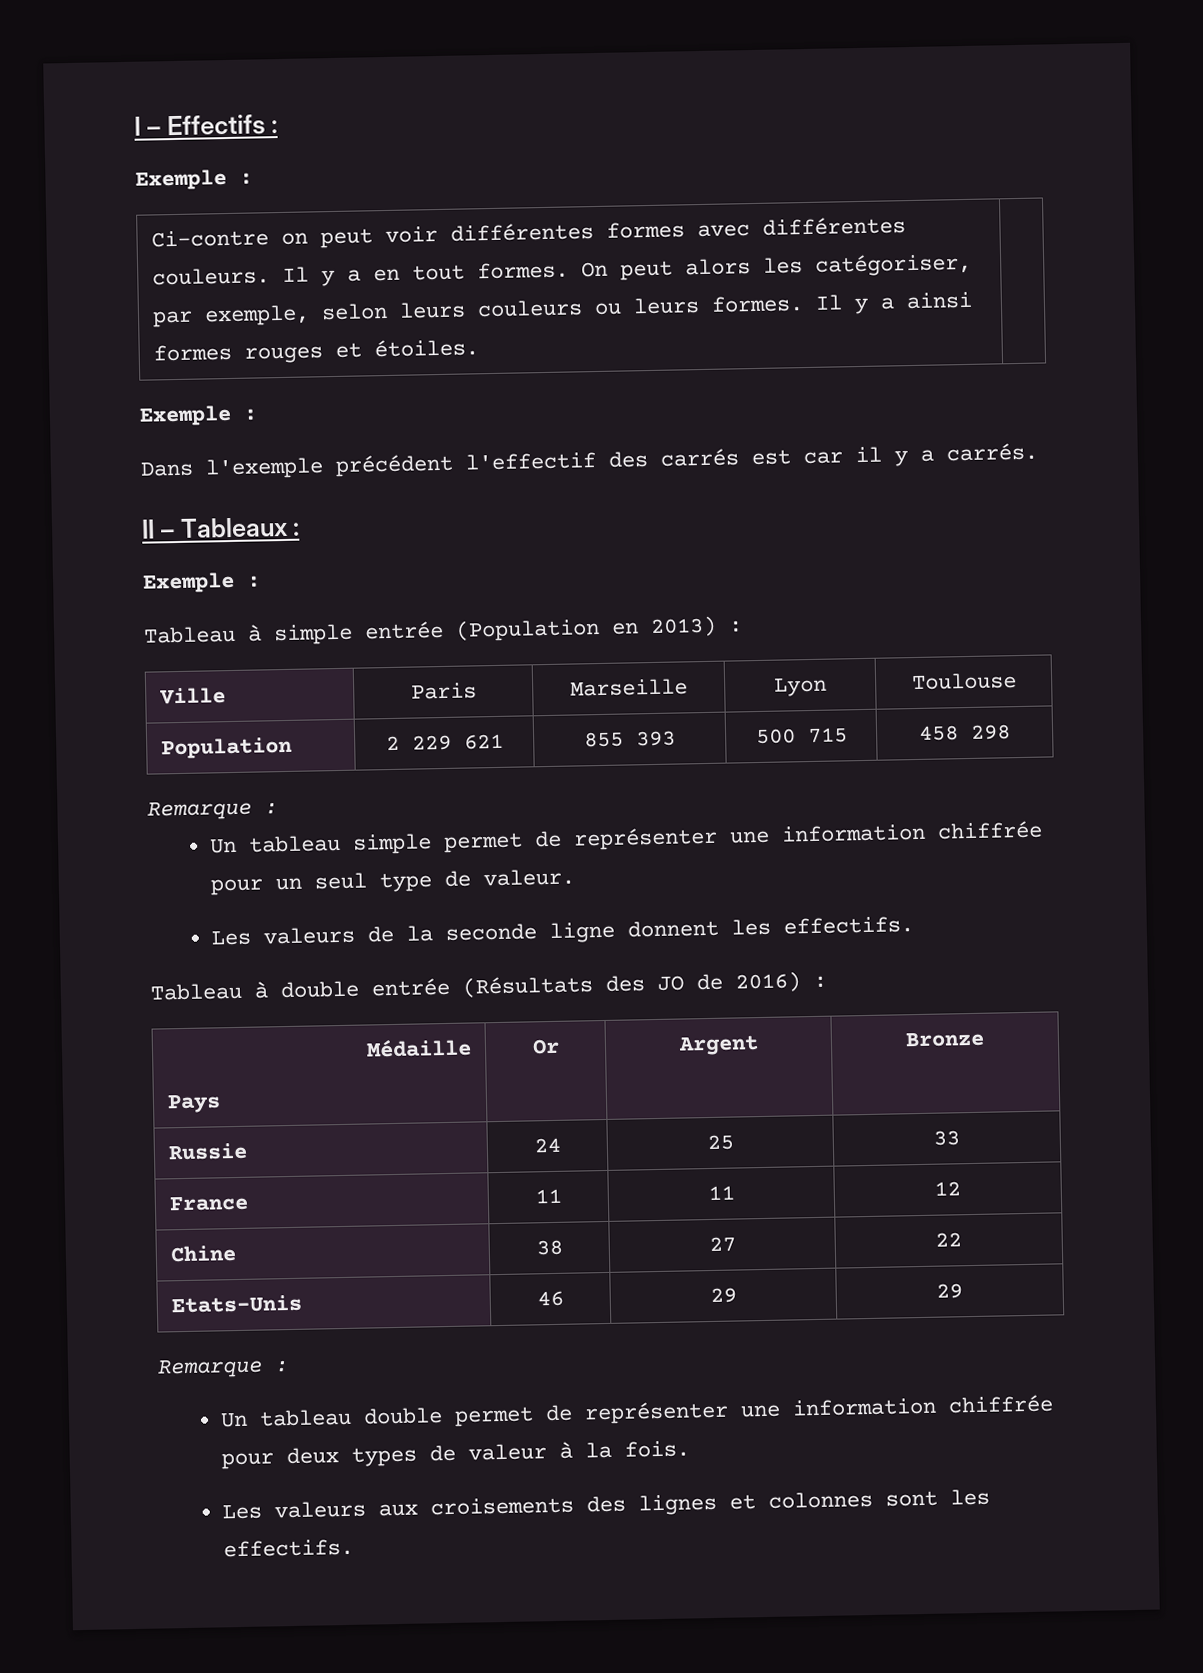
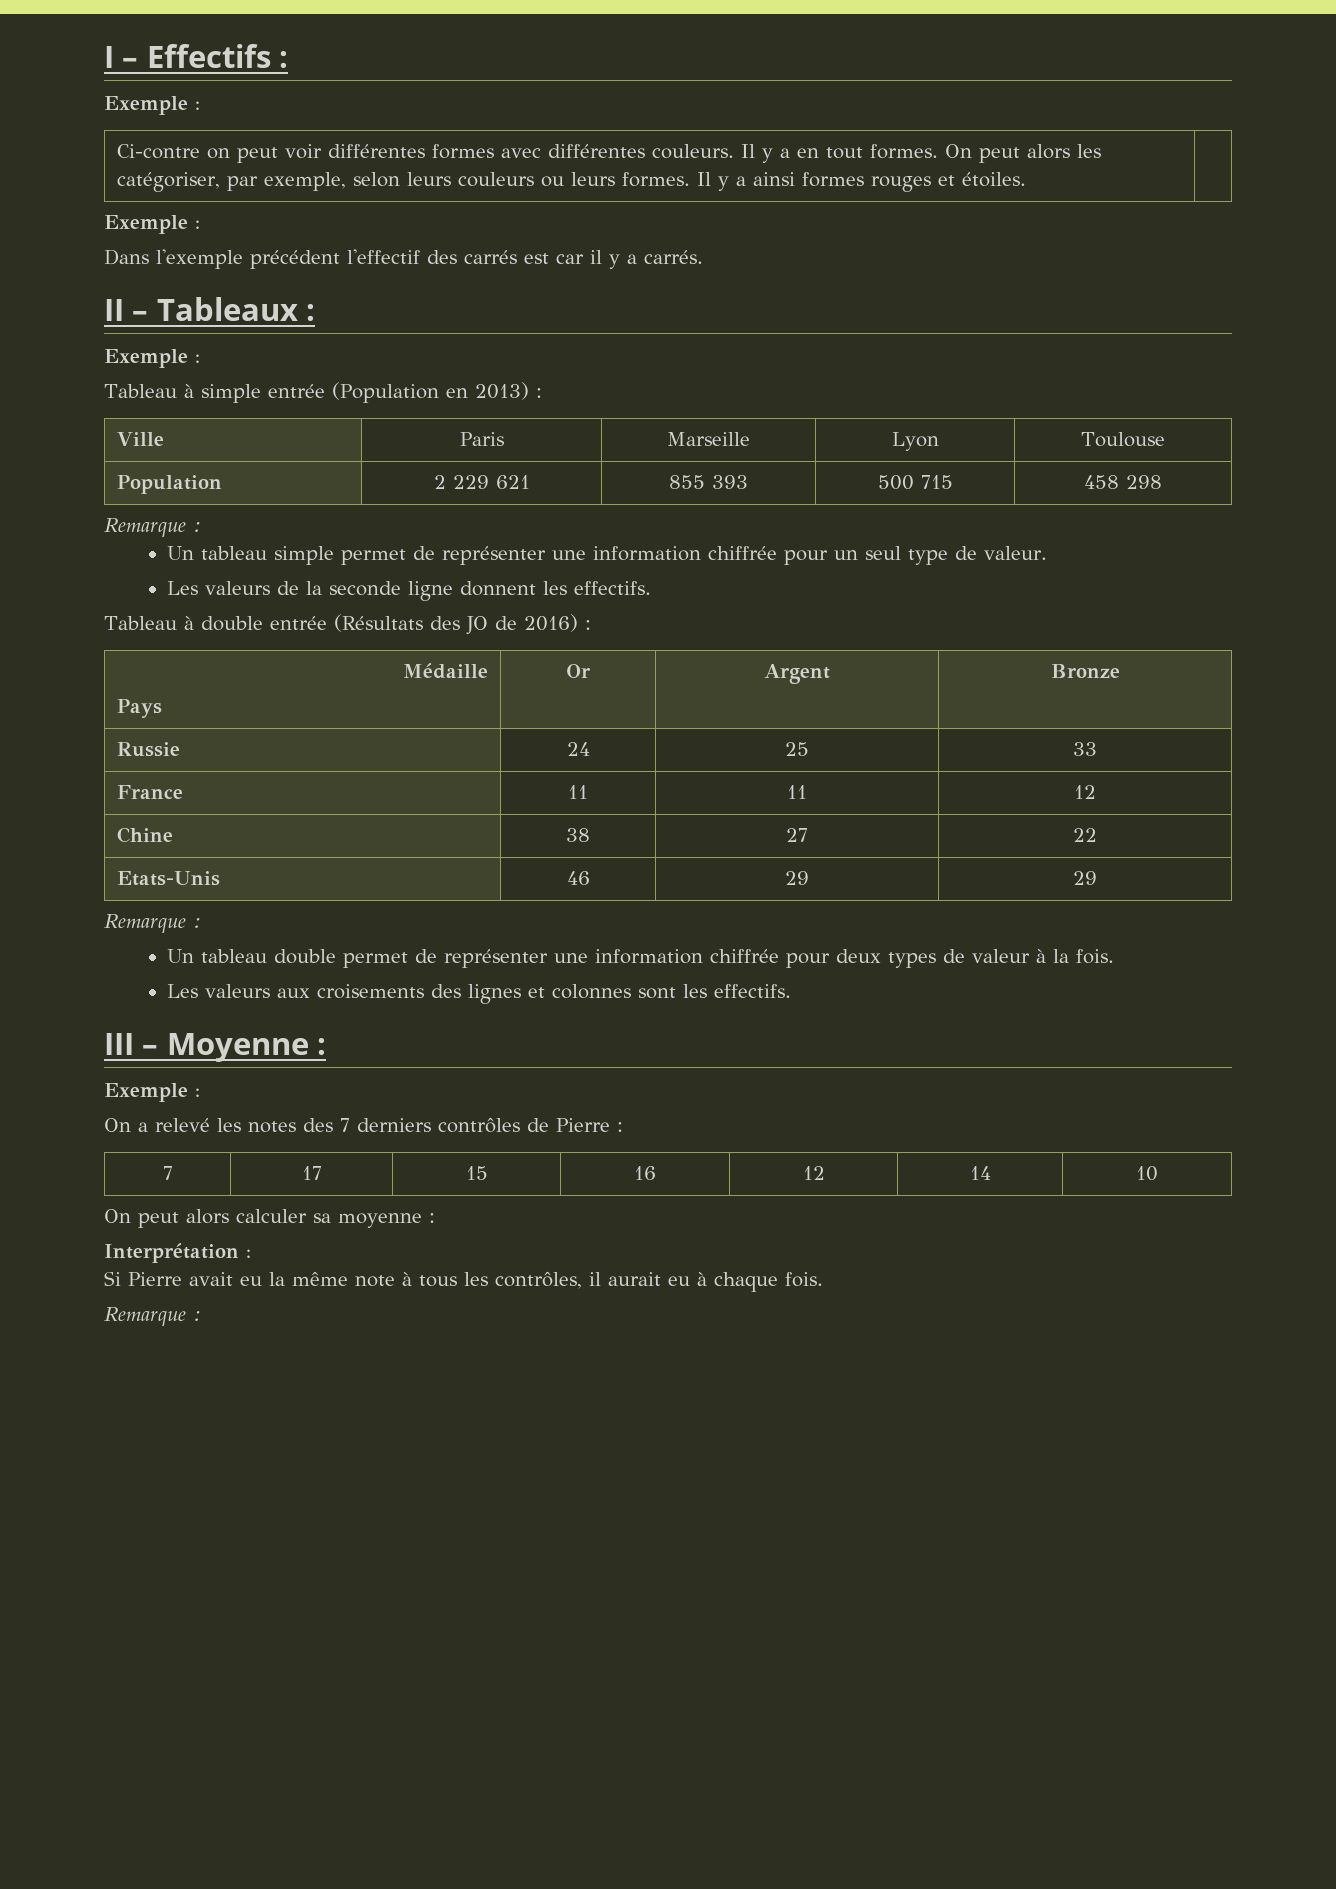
(355, 1548) none -> [104,1033,327,1062] [104,1083,200,1102] [104,1117,623,1133] [162,1166,173,1180] [301,1166,322,1180] [465,1166,488,1180] [634,1166,656,1180] [802,1166,825,1180] [969,1166,991,1180] [1136,1166,1158,1181] [104,1209,435,1228] [104,1243,251,1263] [104,1271,823,1292] [104,1307,201,1326] // III – Moyenne : // Exemple : // On a relevé les notes des 7 derniers contrôles de Pierre : // 7 | 17 | 15 | 16 | 12 | 14 | 10 // On peut alors calculer sa moyenne : // Interprétation : // Si Pierre avait eu la même note à tous les contrôles, il aurait eu à chaque fois. // Remarque :

